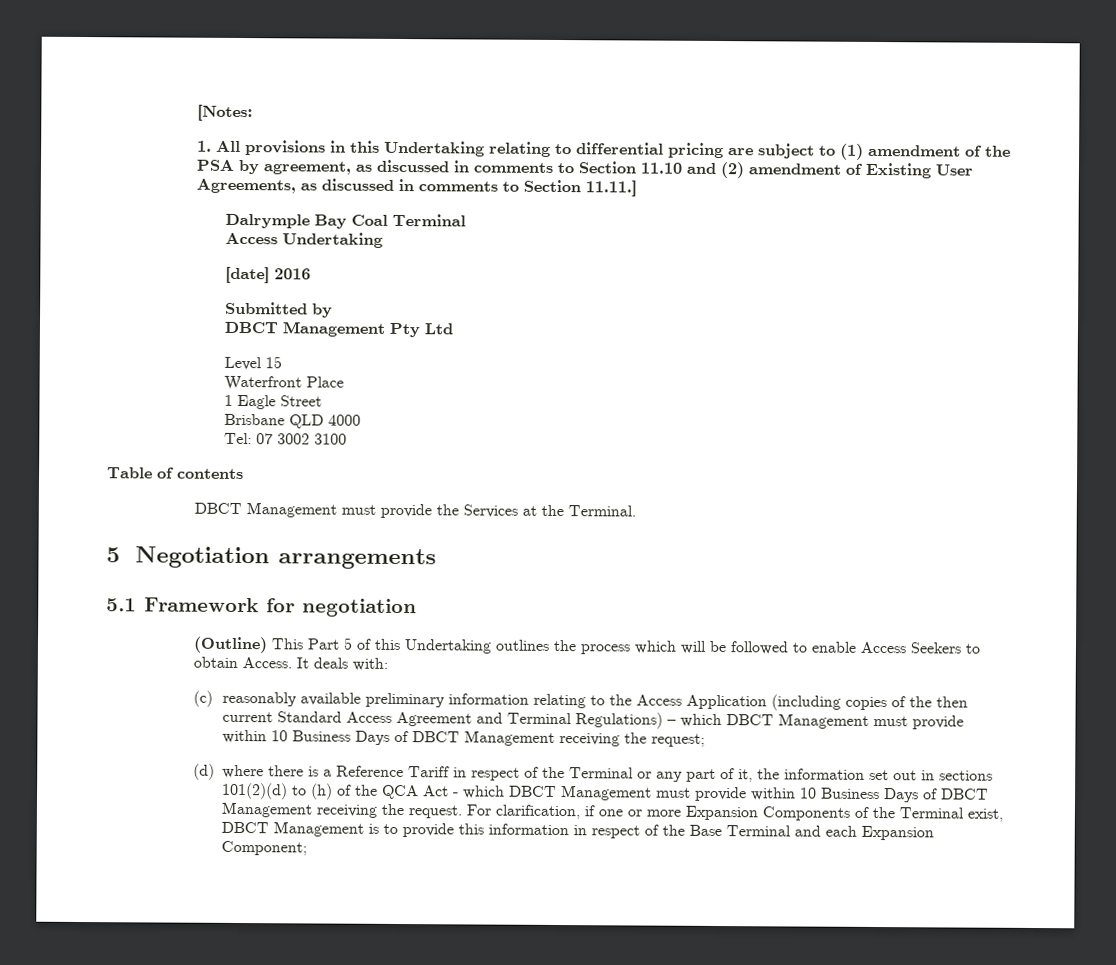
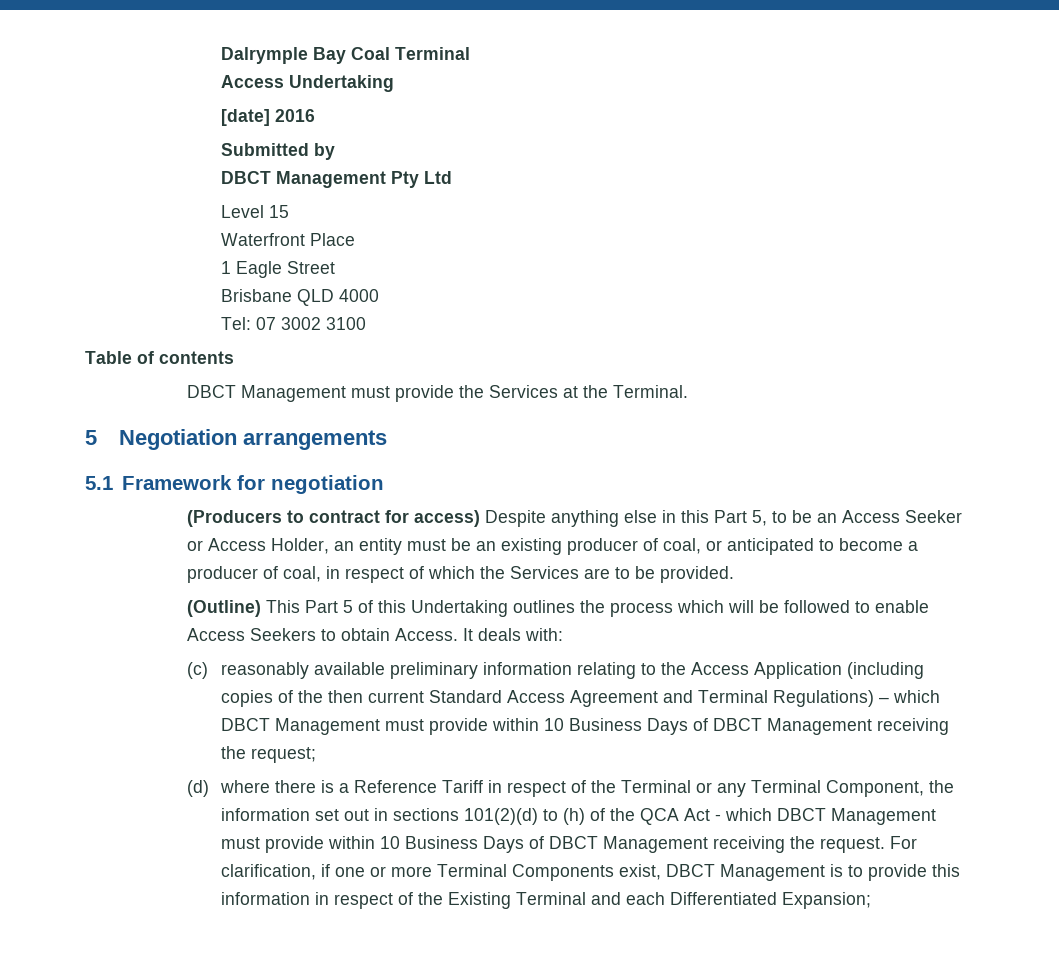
[196,104,253,122] [196,140,1011,160] [195,159,974,179] [195,178,637,197] [Notes: // 1. All provisions in this Undertaking relating to differential pricing are subject to (1) amendment of the PSA by agreement, as discussed in comments to Section 11.10 and (2) amendment of Existing User Agreements, as discussed in comments to Section 11.11.] // -> (221, 55) none
(417, 608) none -> [187,510,963,527] [187,538,919,555] [187,566,735,583] // (Producers to contract for access) Despite anything else in this Part 5, to be an Access Seeker or Access Holder, an entity must be an existing producer of coal, or anticipated to become a producer of coal, in respect of which the Services are to be provided.
[685,768,753,783] part of it, -> [751,780,925,797] Terminal Component,
[684,805,964,821] Expansion Components of the Terminal -> [437,864,615,881] Terminal Components
[688,824,722,837] Base -> [448,892,512,909] Existing
[860,825,934,841] [220,840,307,856] Expansion Component; -> [670,892,872,909] Differentiated Expansion;

